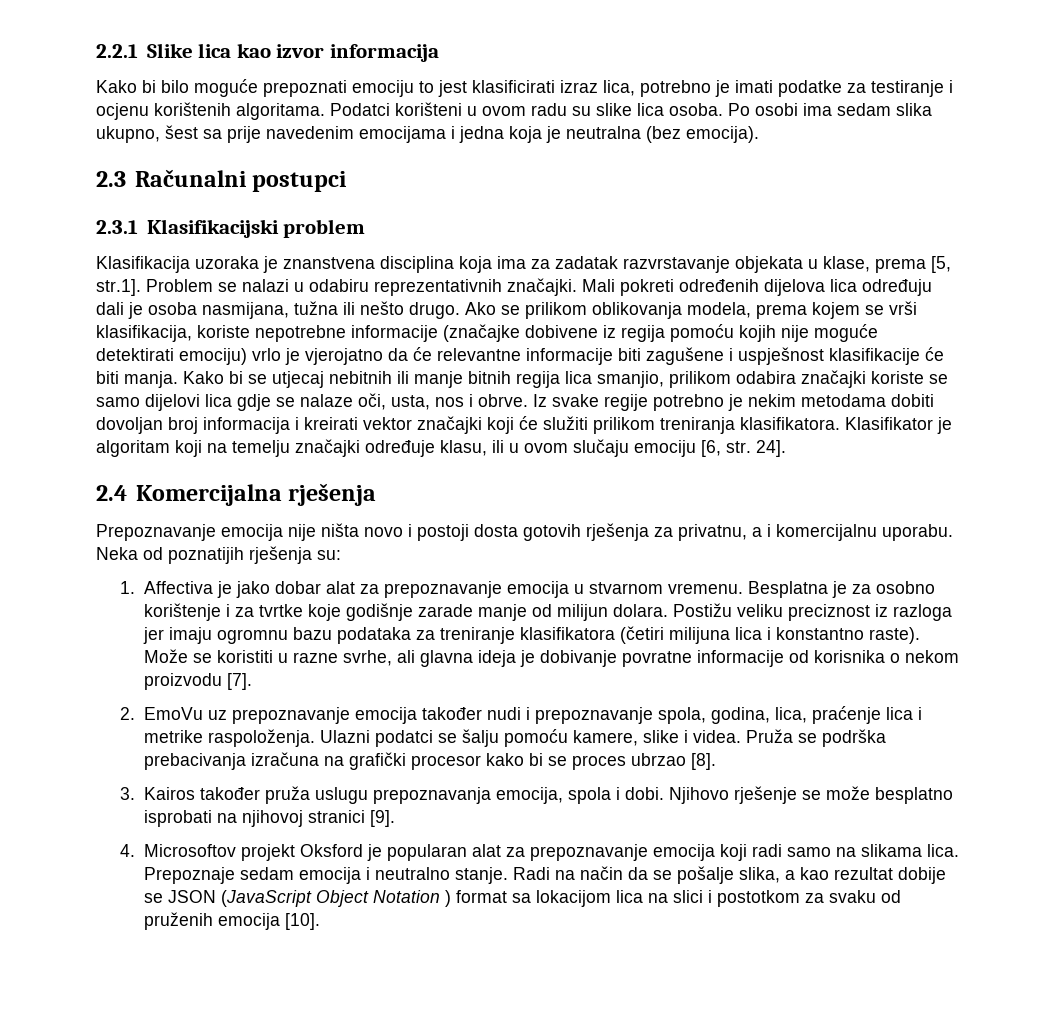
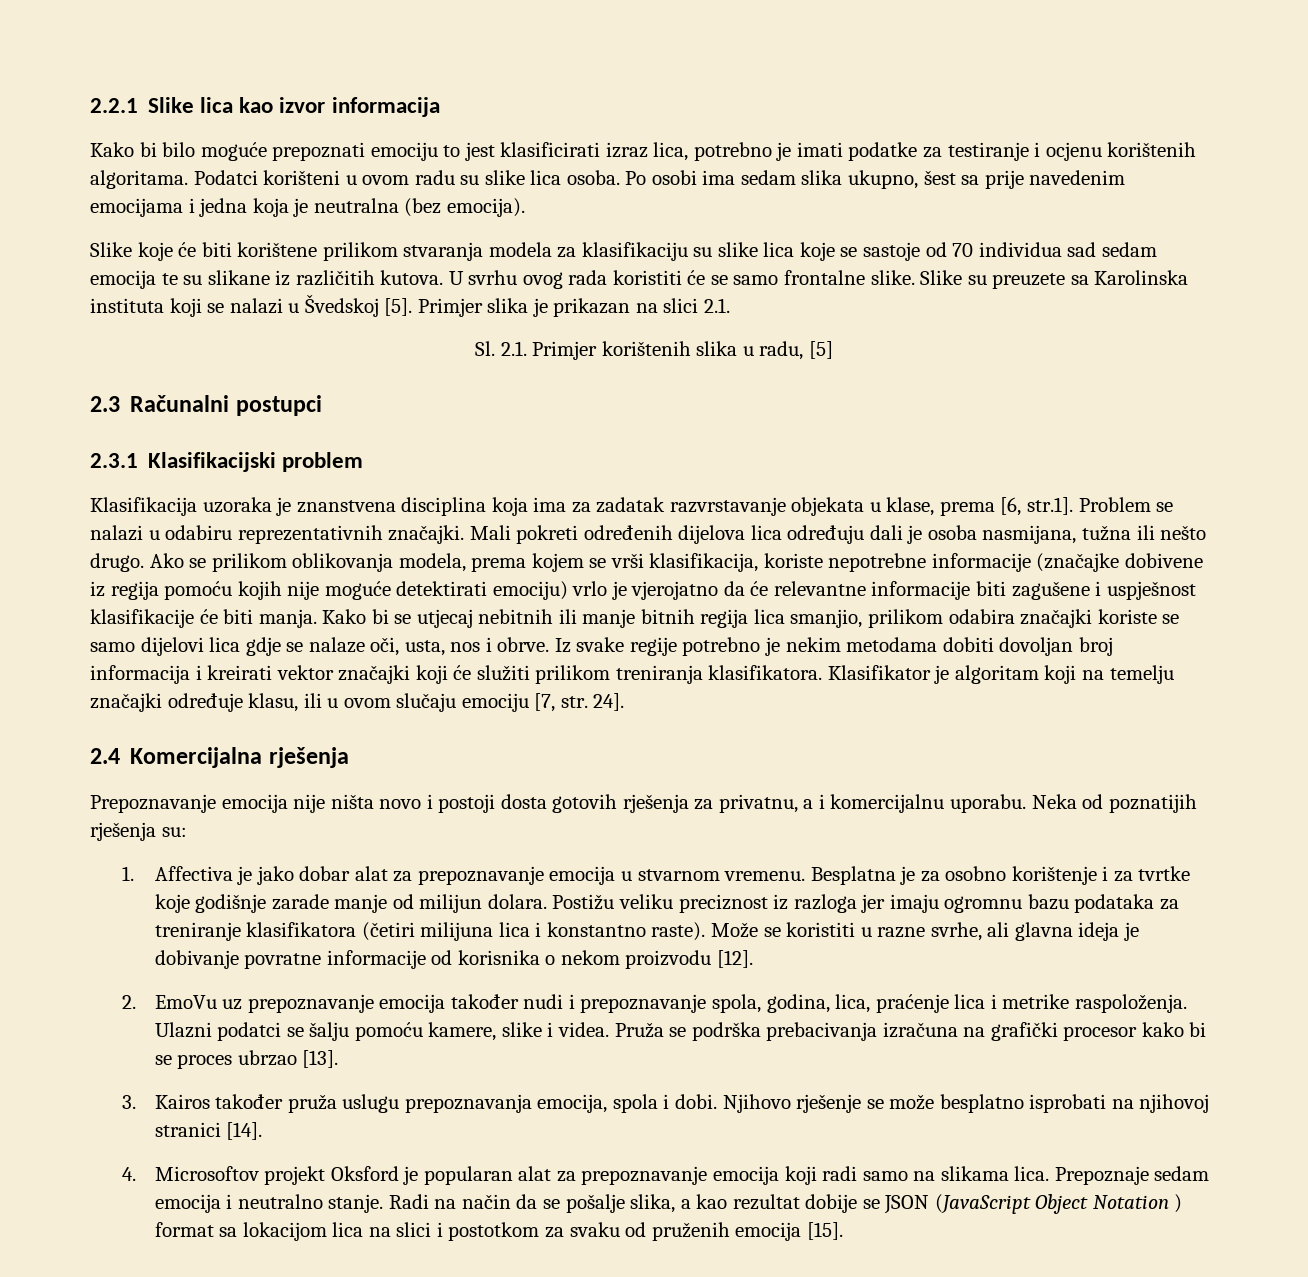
(759, 134) none -> [90,242,1157,261] [90,270,1189,289] [90,294,730,317] [475,341,833,360] // Slike koje će biti korištene prilikom stvaranja modela za klasifikaciju su slike lica koje se sastoje od 70 individua sad sedam emocija te su slikane iz različitih kutova. U svrhu ovog rada koristiti će se samo frontalne slike. Slike su preuzete sa Karolinska instituta koji se nalazi u Švedskoj [5]. Primjer slika je prikazan na slici 2.1. // Sl. 2.1. Primjer korištenih slika u radu, [5]
[931,256,951,273] [5, -> [1000,497,1022,516] [6,
[701,440,721,457] [6, -> [534,693,556,712] [7,
[226,673,252,690] [7]. -> [716,950,753,968] [12].
[690,753,716,770] [8]. -> [302,1050,339,1068] [13].
[369,810,395,827] [9]. -> [226,1122,263,1140] [14].
[284,913,320,930] [10]. -> [806,1222,843,1240] [15].

